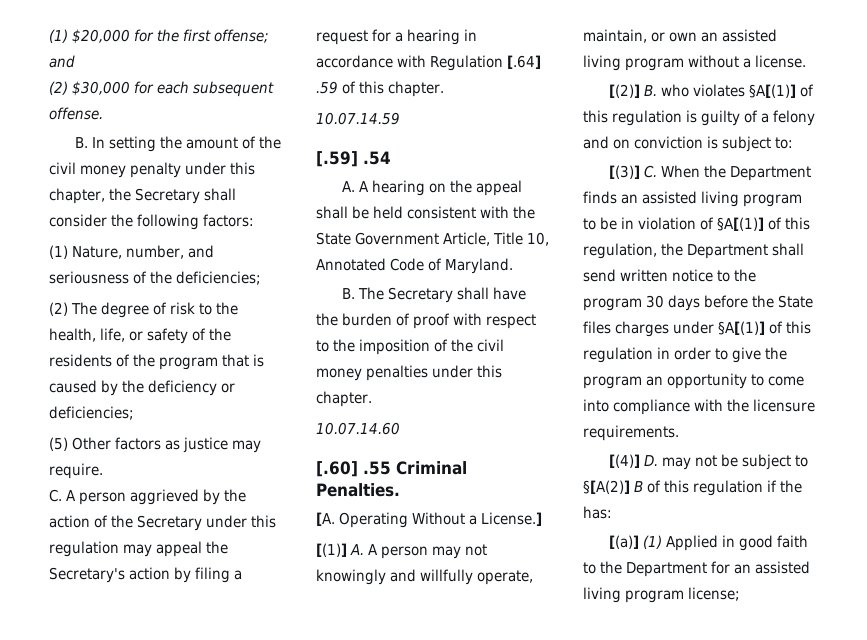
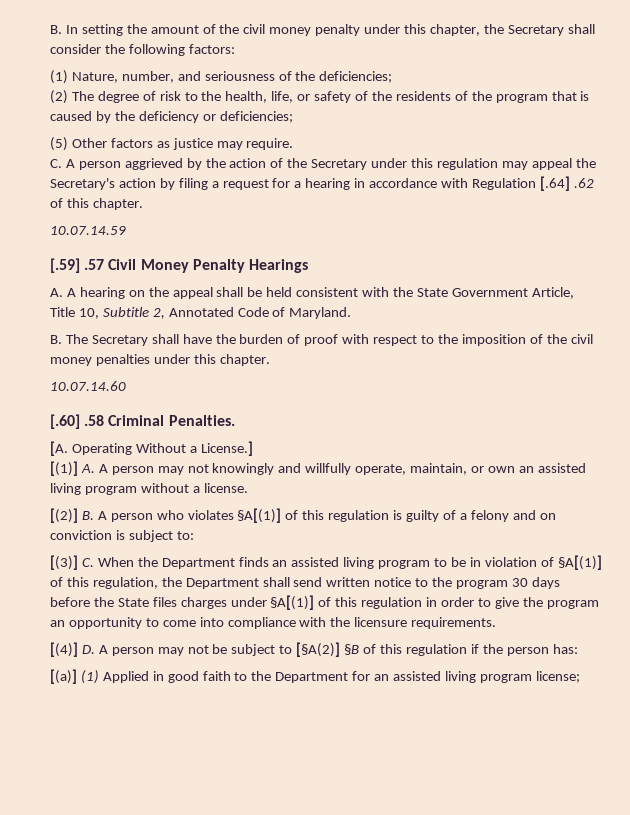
[49,29,270,44] [49,55,75,68] [49,81,275,97] [49,107,103,120] (1) $20,000 for the first offense; and // (2) $30,000 for each subsequent offense. // -> (50, 29) none
[316,81,338,94] .59 -> [573,178,594,188] .62
[363,151,391,165] .54 -> [84,259,308,273] .57 Civil Money Penalty Hearings
(550, 239) none -> [102,307,165,319] Subtitle 2,
[363,461,391,475] .55 -> [84,415,105,426] .58
(657, 90) none -> [97,511,153,522] A person
(658, 460) none -> [98,645,154,656] A person
[583,480,644,494] §[A(2)] B -> [296,642,360,657] [§A(2)] §B
(803, 486) none -> [506,647,549,656] person

